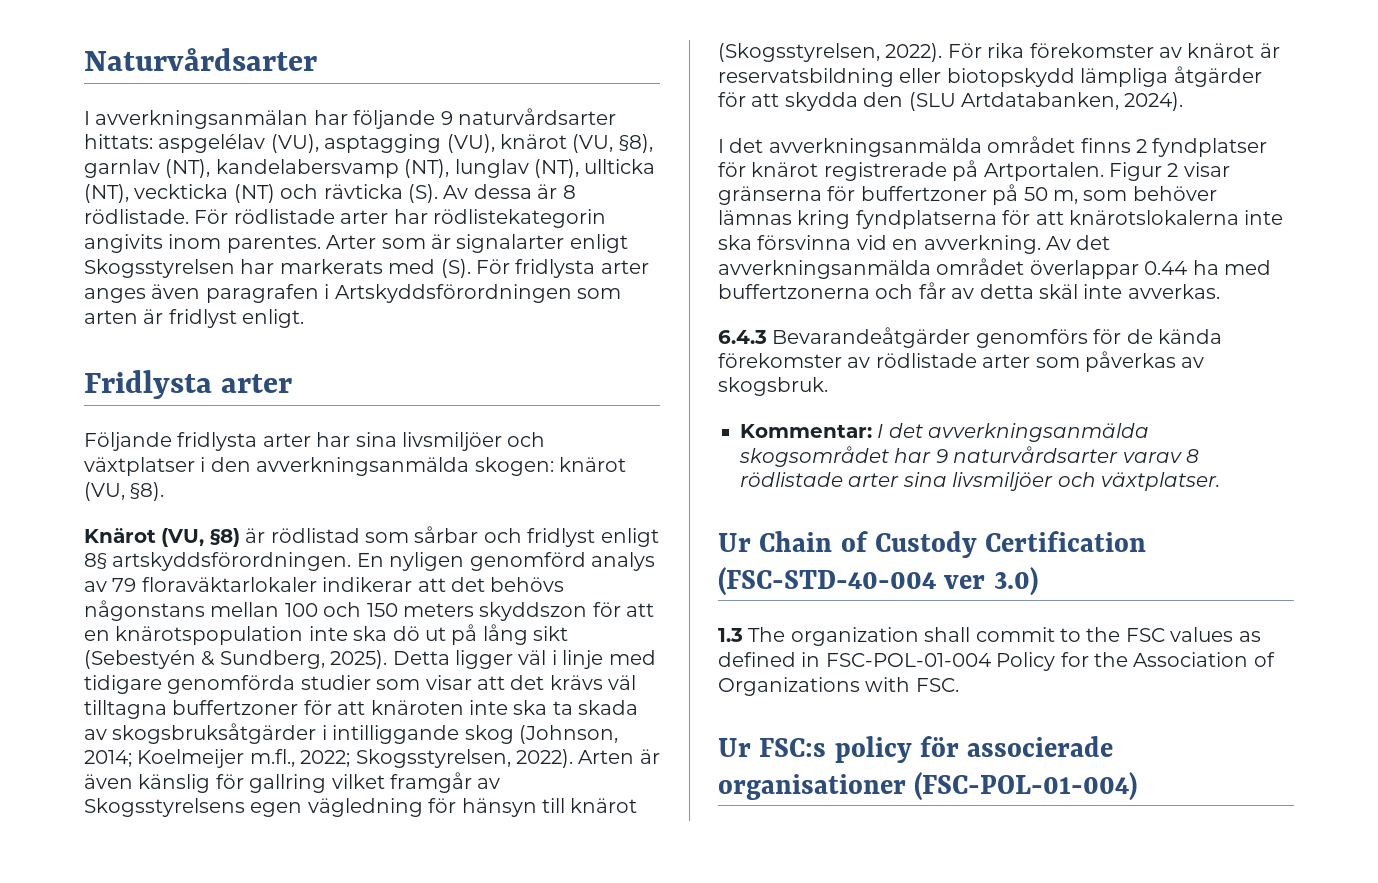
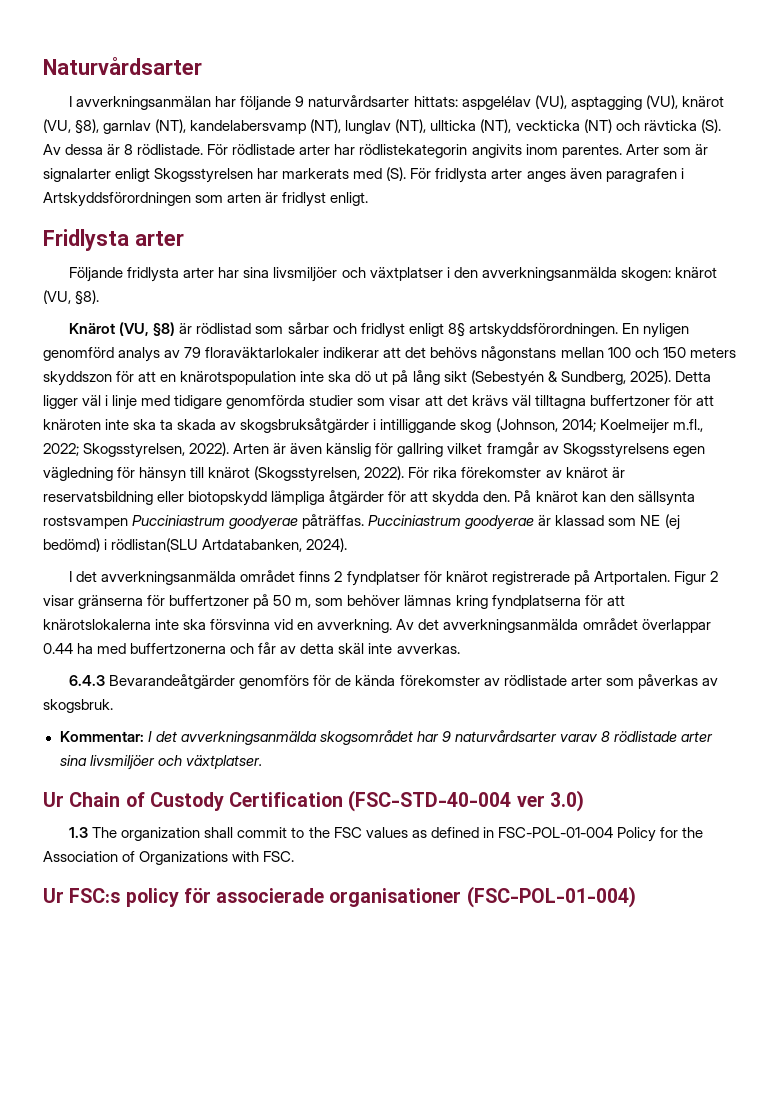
[863,92,956,111] den (SLU -> [483,490,695,506] [43,514,680,530] [43,538,199,552] den. På knärot kan den sällsynta rostsvampen Pucciniastrum goodyerae påträffas. Pucciniastrum goodyerae är klassad som NE (ej bedömd) i rödlistan(SLU

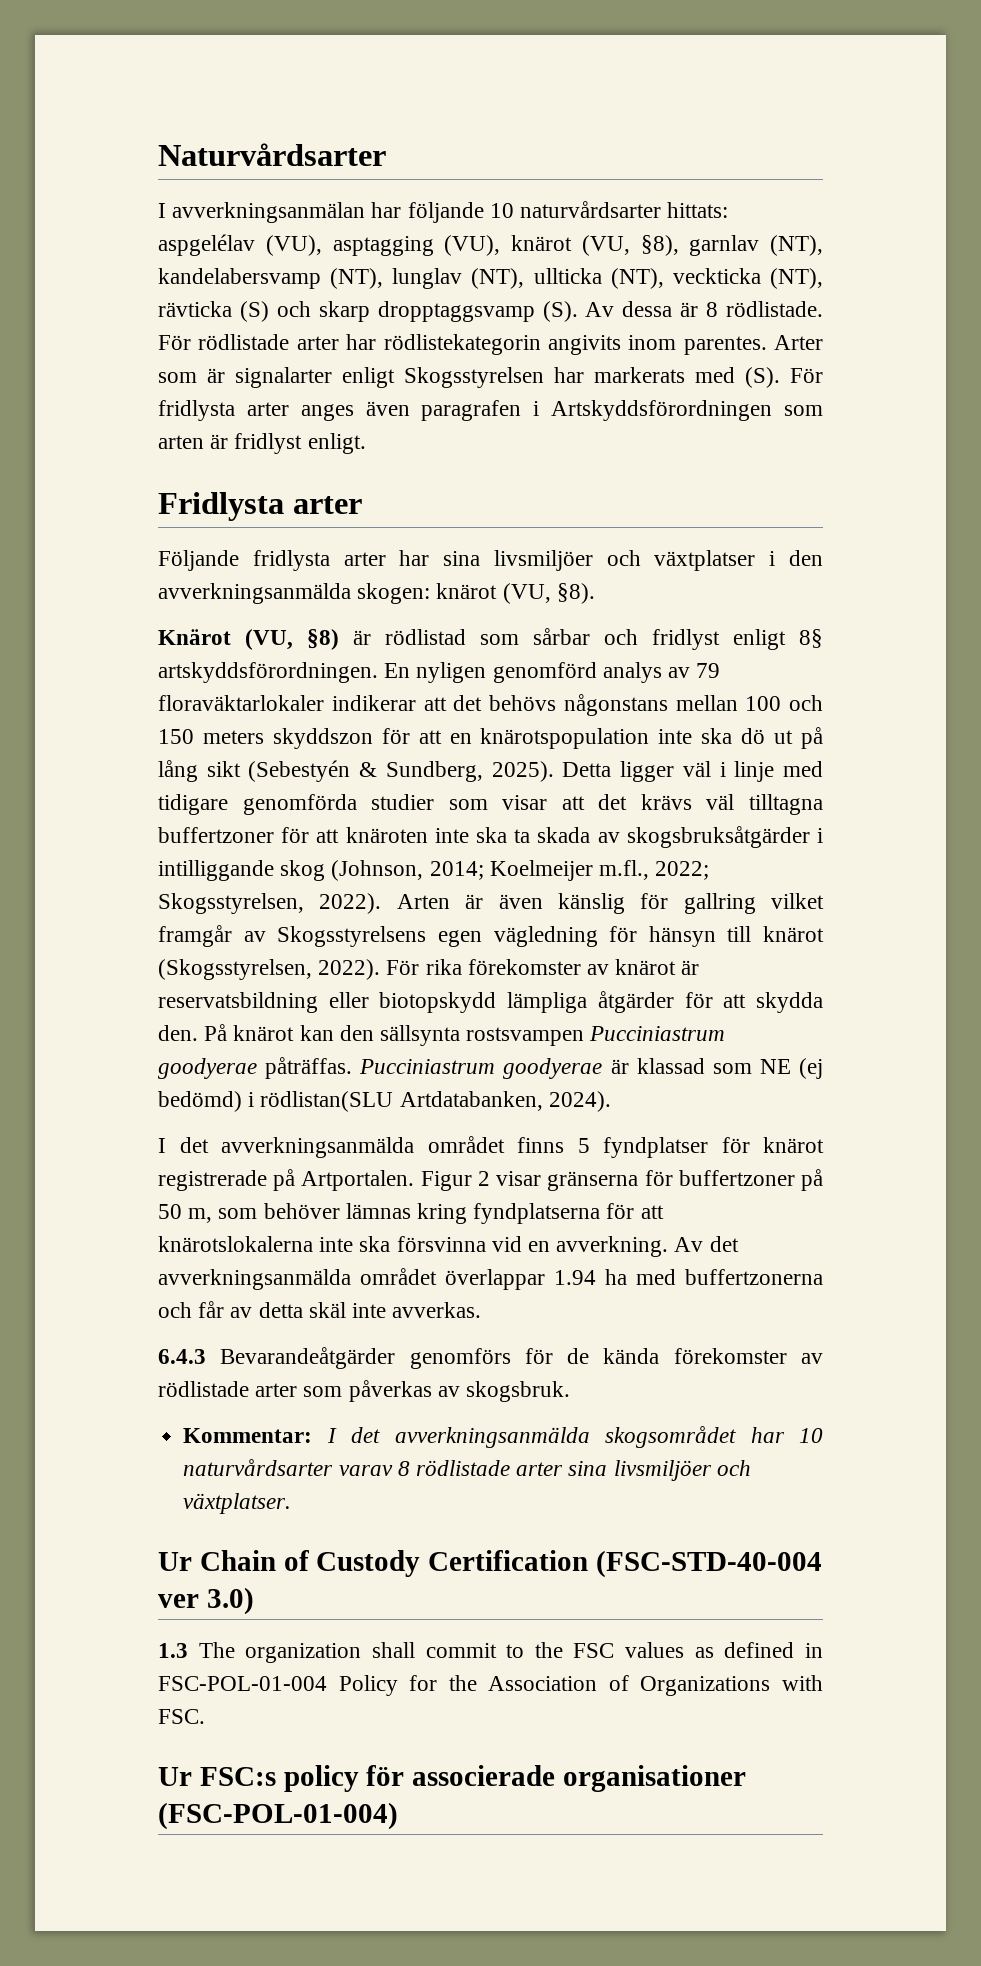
[295,96,305,107] 9 -> [489,203,514,218] 10
[583,119,697,133] (NT) och rävticka -> [769,268,823,289] [158,301,535,322] (NT), rävticka (S) och skarp dropptaggsvamp
[334,571,343,582] 2 -> [577,1138,590,1153] 5
[43,643,73,654] 0.44 -> [554,1270,596,1285] 1.94
[441,731,451,742] 9 -> [799,1428,824,1443] 10

